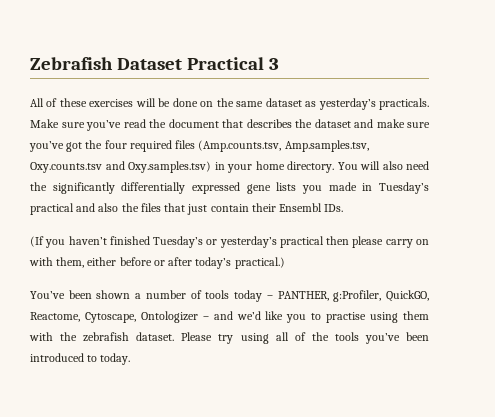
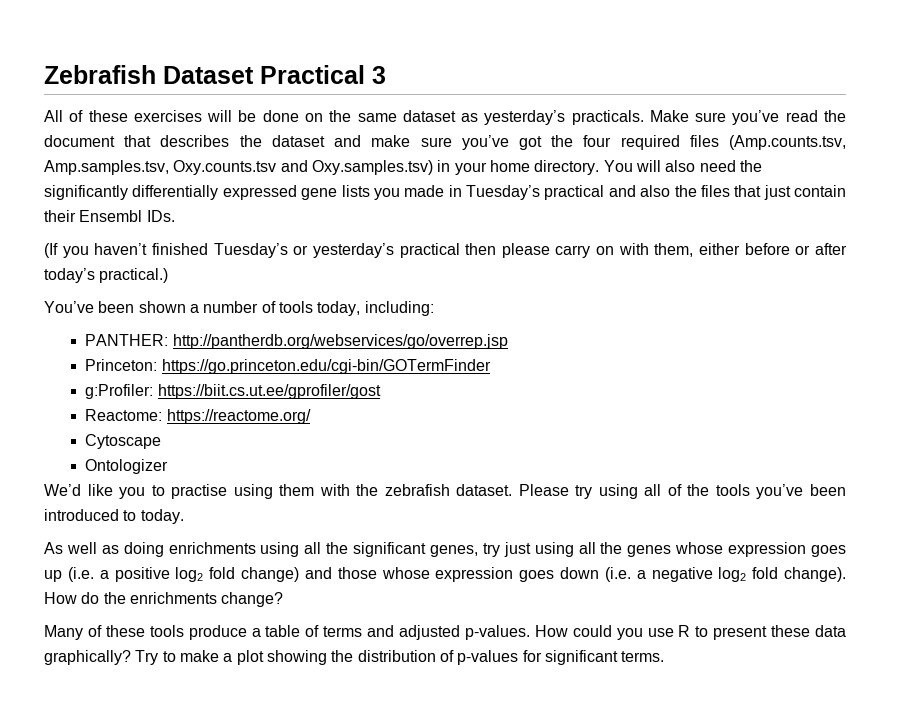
[234,290,429,302] [30,311,261,323] today – PANTHER, g:Profiler, QuickGO, Reactome, Cytoscape, Ontologizer – and we’d -> [317,301,434,316] [85,334,508,349] [85,359,491,374] [85,384,381,399] [85,409,311,424] [85,434,162,449] [85,459,169,474] [44,484,81,496] today, including: // PANTHER: http://pantherdb.org/webservices/go/overrep.jsp // Princeton: https://go.princeton.edu/cgi-bin/GOTermFinder // g:Profiler: https://biit.cs.ut.ee/gprofiler/gost // Reactome: https://reactome.org/ // Cytoscape // Ontologizer // We’d
(131, 359) none -> [44,542,847,557] [44,567,847,582] [44,592,284,607] [44,625,846,640] [44,650,665,665] // As well as doing enrichments using all the significant genes, try just using all the genes whose expression goes up (i.e. a positive log2 fold change) and those whose expression goes down (i.e. a negative log2 fold change). How do the enrichments change? // Many of these tools produce a table of terms and adjusted p-values. How could you use R to present these data graphically? Try to make a plot showing the distribution of p-values for significant terms.

